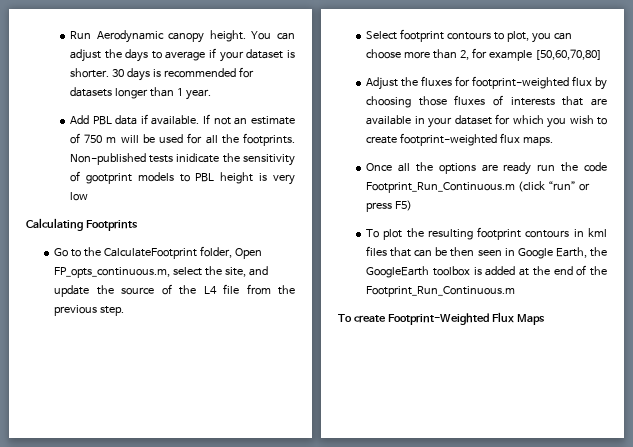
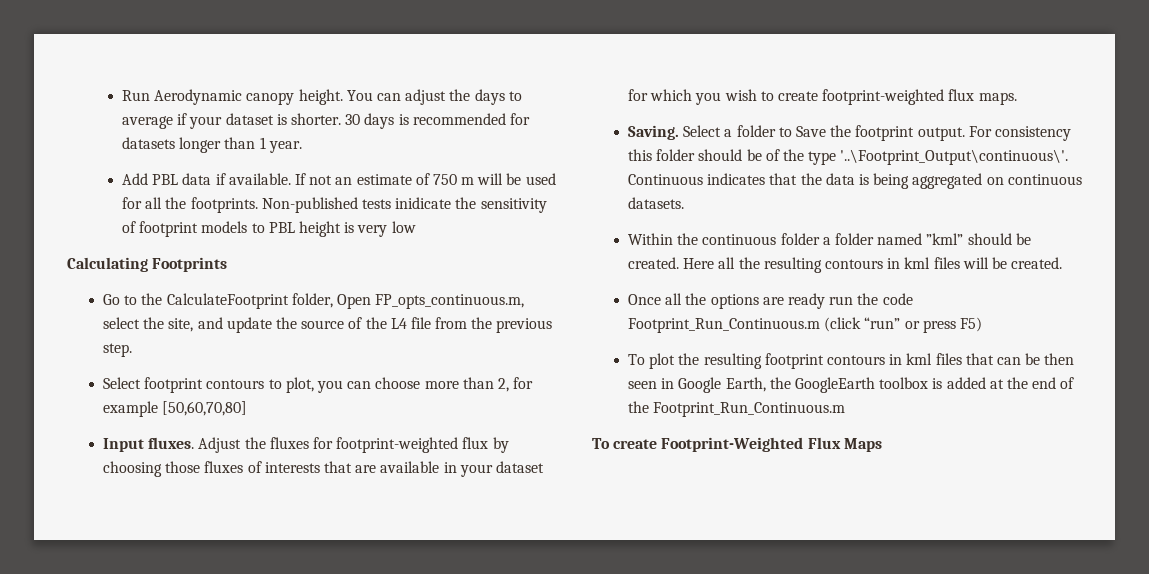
[85,173,132,184] gootprint -> [139,221,199,237] footprint
(602, 54) none -> [103,437,195,452] Input fluxes.
(553, 141) none -> [628,125,1071,141] [628,149,1069,165] [628,173,1082,189] [628,197,685,209] [628,233,1031,245] [628,257,1063,273] // Saving. Select a folder to Save the footprint output. For consistency this folder should be of the type '..\Footprint_Output\continuous\'. Continuous indicates that the data is being aggregated on continuous datasets. // Within the continuous folder a folder named ”kml” should be created. Here all the resulting contours in kml files will be created.

